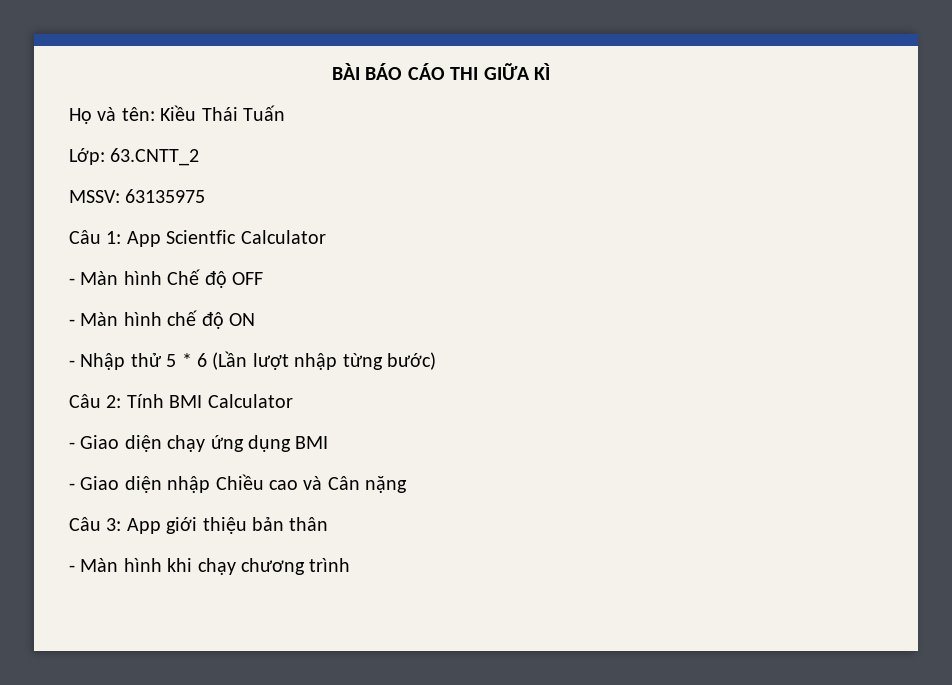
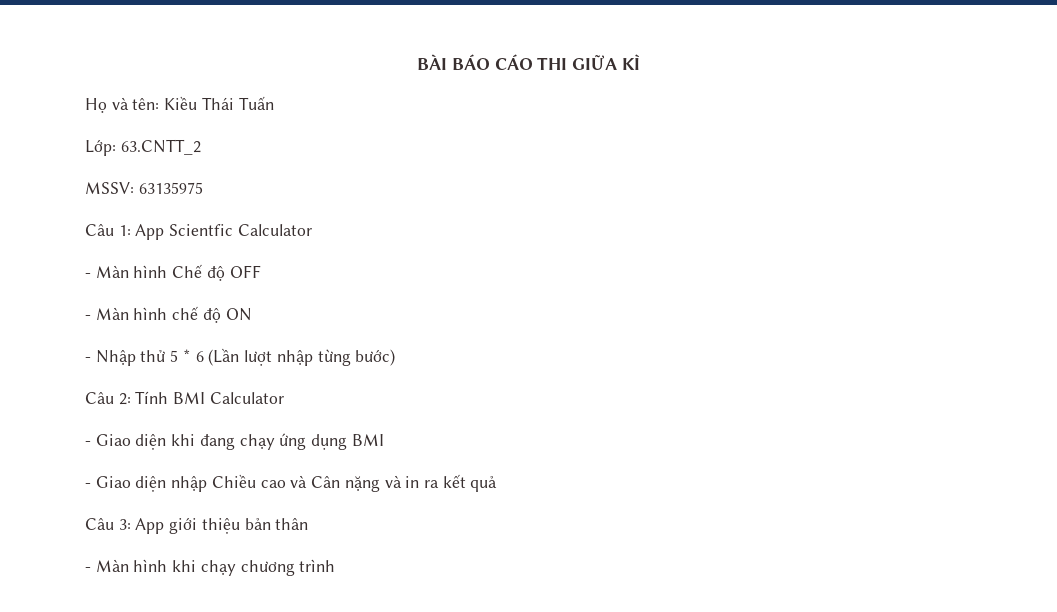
(162, 443) none -> [171,434,235,450] khi đang
(408, 484) none -> [384,474,498,492] và in ra kết quả

